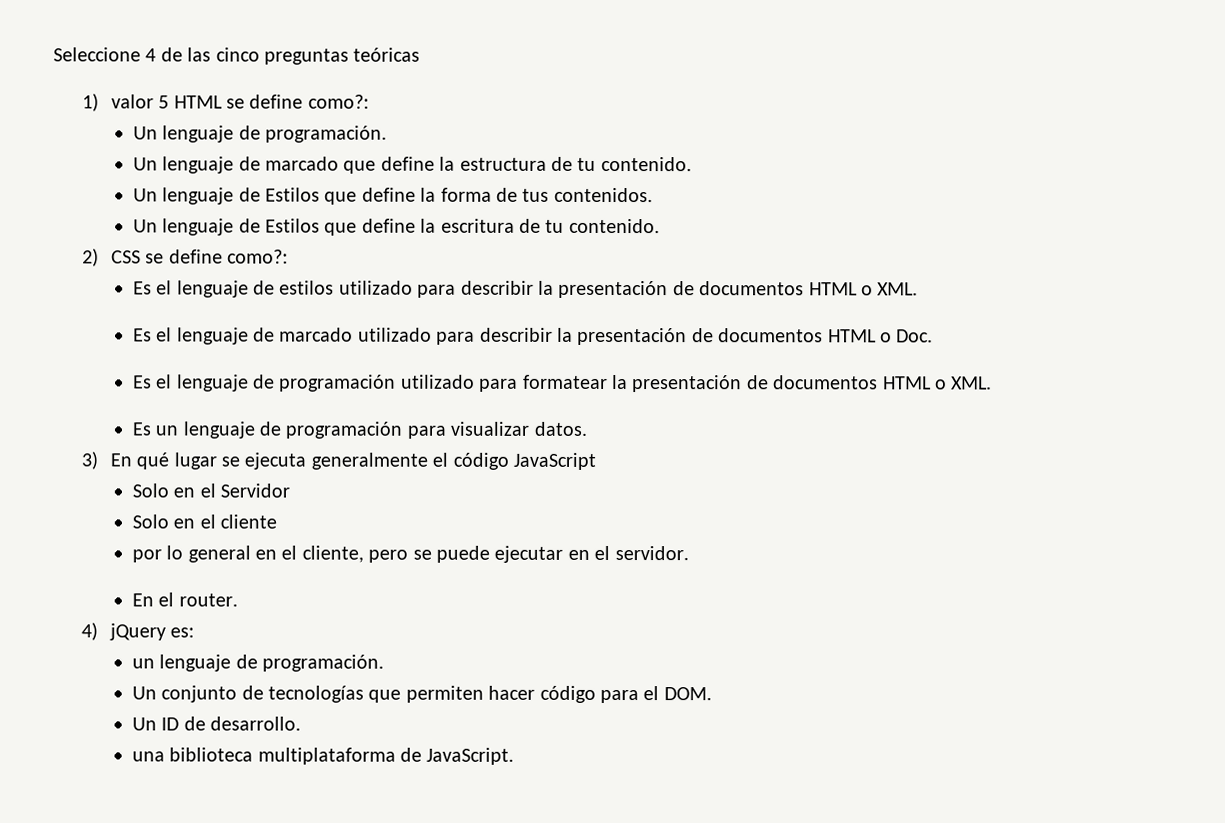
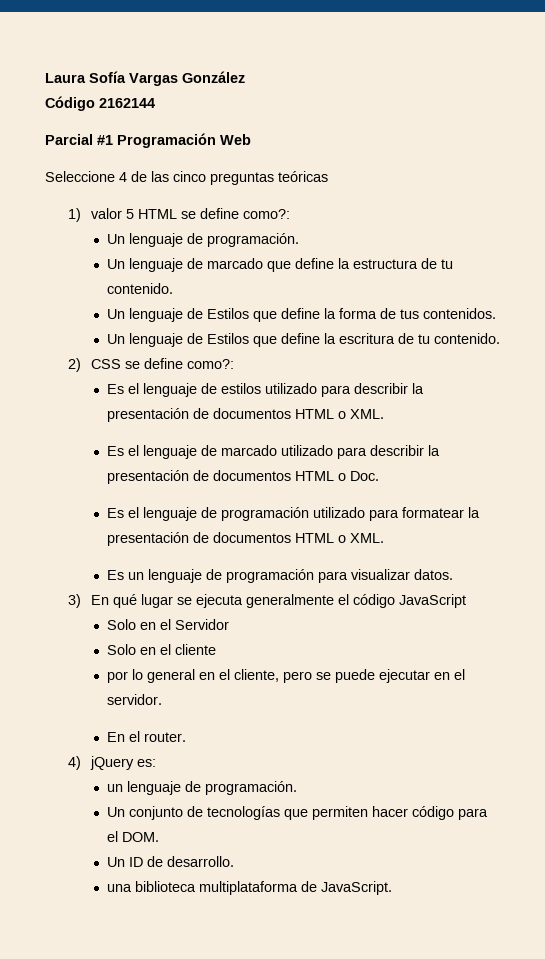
(53, 54) none -> [45,71,245,86] [45,96,155,111] [45,133,251,148] Laura Sofía Vargas González // Código 2162144 // Parcial #1 Programación Web //

